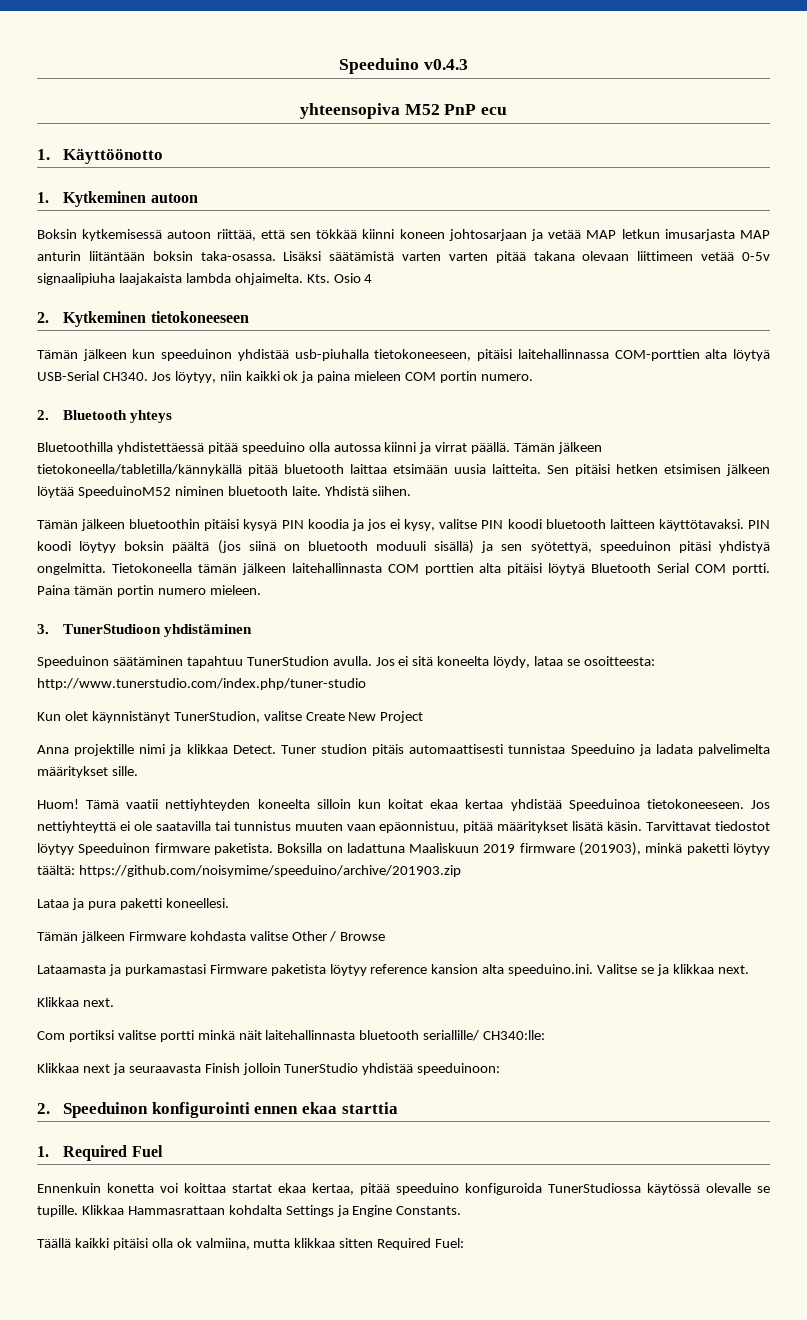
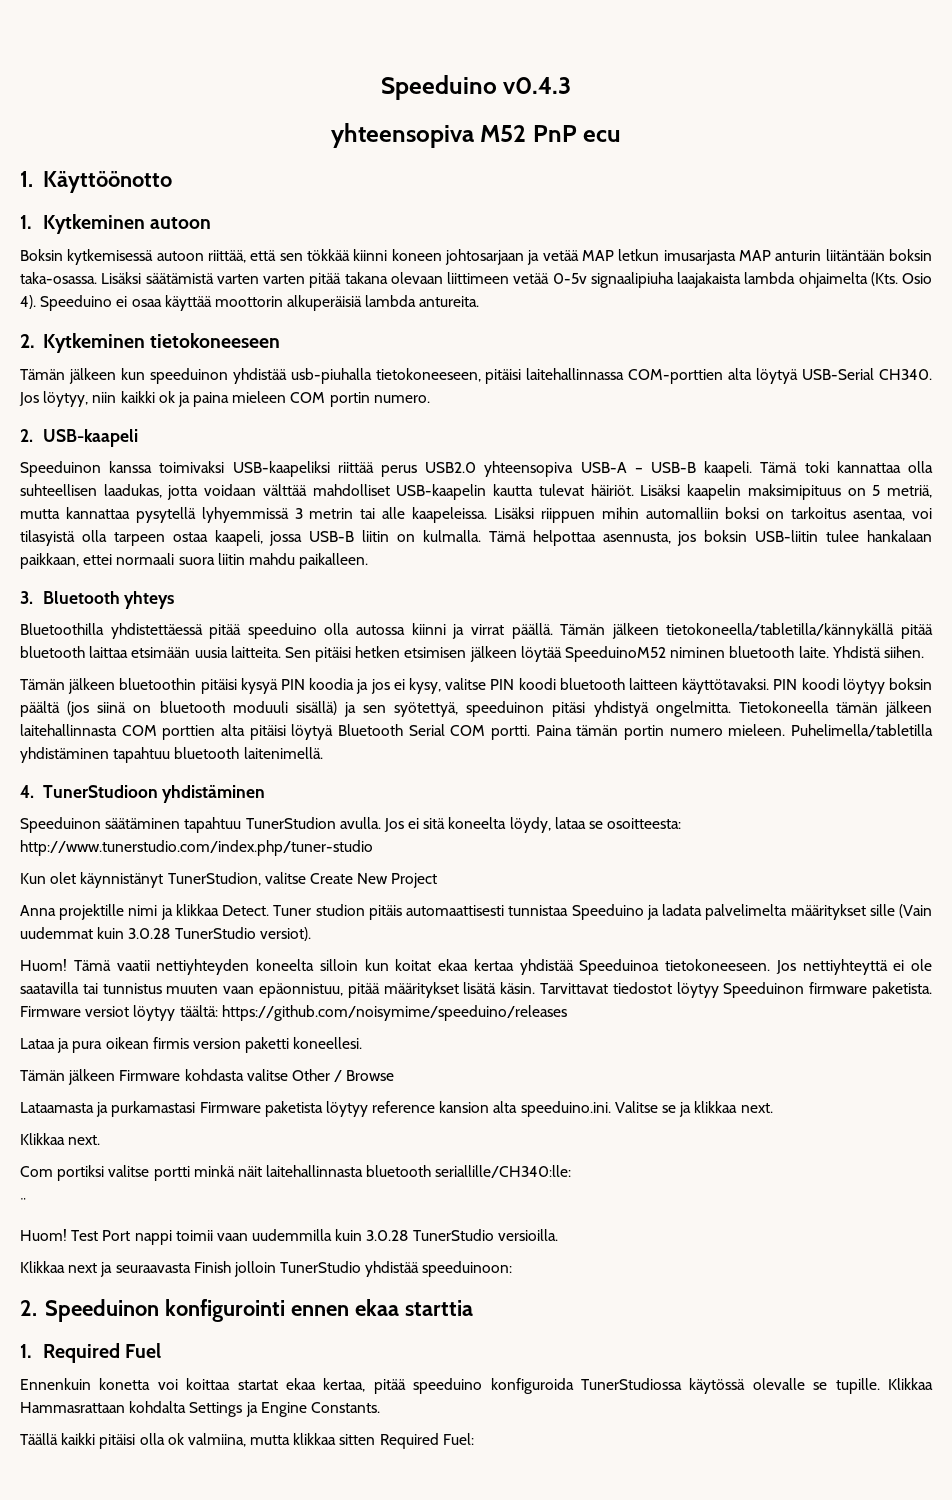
[234,273,373,285] ohjaimelta. Kts. Osio 4 -> [798,272,932,288] [20,295,480,311] ohjaimelta (Kts. Osio 4). Speeduino ei osaa käyttää moottorin alkuperäisiä lambda antureita.
(49, 415) none -> [42,429,138,447] [20,461,934,477] [20,484,933,500] [20,507,932,523] [20,530,932,546] [20,553,369,569] [20,591,33,604] USB-kaapeli // Speeduinon kanssa toimivaksi USB-kaapeliksi riittää perus USB2.0 yhteensopiva USB-A – USB-B kaapeli. Tämä toki kannattaa olla suhteellisen laadukas, jotta voidaan välttää mahdolliset USB-kaapelin kautta tulevat häiriöt. Lisäksi kaapelin maksimipituus on 5 metriä, mutta kannattaa pysytellä lyhyemmissä 3 metrin tai alle kaapeleissa. Lisäksi riippuen mihin automalliin boksi on tarkoitus asentaa, voi tilasyistä olla tarpeen ostaa kaapeli, jossa USB-B liitin on kulmalla. Tämä helpottaa asennusta, jos boksin USB-liitin tulee hankalaan paikkaan, ettei normaali suora liitin mahdu paikalleen. // 3.
[37,624,49,634] // 3. -> [790,724,933,737] [20,747,323,763] [20,785,34,798] Puhelimella/tabletilla yhdistäminen tapahtuu bluetooth laitenimellä. // 4.
[111,766,138,776] sille. -> [869,904,933,918] [20,927,311,941] sille (Vain uudemmat kuin 3.0.28 TunerStudio versiot).
[277,842,729,856] Boksilla on ladattuna Maaliskuun 2019 firmware (201903), minkä paketti -> [20,1006,130,1017] Firmware versiot
[78,865,461,877] https://github.com/noisymime/speeduino/archive/201903.zip -> [221,1005,567,1021] https://github.com/noisymime/speeduino/releases
(116, 905) none -> [105,1037,241,1049] oikean firmis version
[423,1030,546,1041] seriallille/ CH340:lle: -> [435,1165,572,1178] [20,1198,27,1209] [20,1229,558,1245] seriallille/CH340:lle: // ¨ // Huom! Test Port nappi toimii vaan uudemmilla kuin 3.0.28 TunerStudio versioilla.

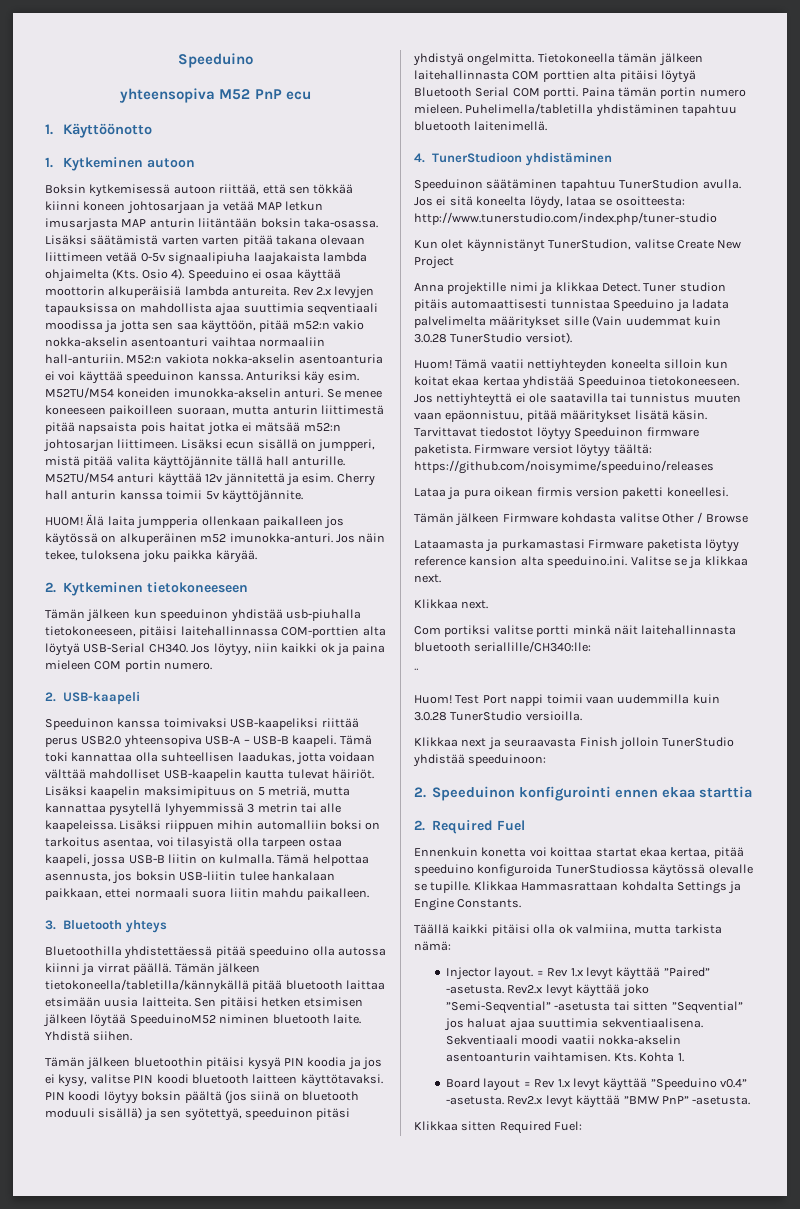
[380,75,572,100] Speeduino v0.4.3 -> [178,53,253,68] Speeduino
(480, 301) none -> [292,286,375,299] [45,303,378,316] [45,320,364,333] [45,337,326,347] [45,354,383,364] [45,371,359,384] [45,387,382,398] [45,405,384,417] [45,422,341,435] [43,439,376,452] [45,456,346,469] [45,472,375,486] [45,490,303,503] [45,514,345,529] [45,533,386,546] [45,550,257,563] Rev 2.x levyjen tapauksissa on mahdollista ajaa suuttimia seqventiaali moodissa ja jotta sen saa käyttöön, pitää m52:n vakio nokka-akselin asentoanturi vaihtaa normaaliin hall-anturiin. M52:n vakiota nokka-akselin asentoanturia ei voi käyttää speeduinon kanssa. Anturiksi käy esim. M52TU/M54 koneiden imunokka-akselin anturi. Se menee koneeseen paikoilleen suoraan, mutta anturin liittimestä pitää napsaista pois haitat jotka ei mätsää m52:n johtosarjan liittimeen. Lisäksi ecun sisällä on jumpperi, mistä pitää valita käyttöjännite tällä hall anturille. M52TU/M54 anturi käyttää 12v jännitettä ja esim. Cherry hall anturin kanssa toimii 5v käyttöjännite. // HUOM! Älä laita jumpperia ollenkaan paikalleen jos käytössä on alkuperäinen m52 imunokka-anturi. Jos näin tekee, tuloksena joku paikka käryää.
[20,1344,32,1358] 1. -> [414,820,425,831] 2.
[293,1433,337,1445] klikkaa -> [674,924,722,934] [414,941,451,951] [446,967,710,980] [446,984,649,997] [446,1001,743,1014] [444,1018,703,1031] [446,1035,682,1045] [446,1052,684,1062] [446,1078,748,1091] [446,1095,751,1108] [414,1121,458,1131] tarkista nämä: // Injector layout. = Rev 1.x levyt käyttää ”Paired” -asetusta. Rev2.x levyt käyttää joko ”Semi-Seqvential” -asetusta tai sitten ”Seqvential” jos haluat ajaa suuttimia sekventiaalisena. Sekventiaali moodi vaatii nokka-akselin asentoanturin vaihtamisen. Kts. Kohta 1. // Board layout = Rev 1.x levyt käyttää ”Speeduino v0.4” -asetusta. Rev2.x levyt käyttää ”BMW PnP” -asetusta. // Klikkaa

